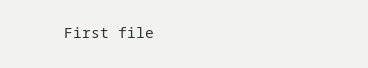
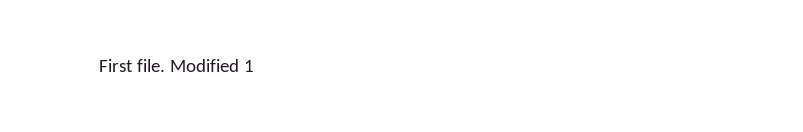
[118,27,154,38] file -> [136,59,254,72] file. Modified 1

